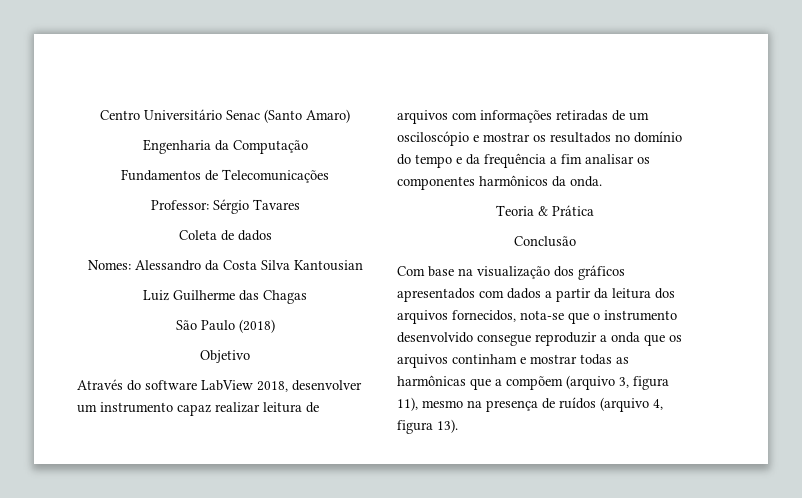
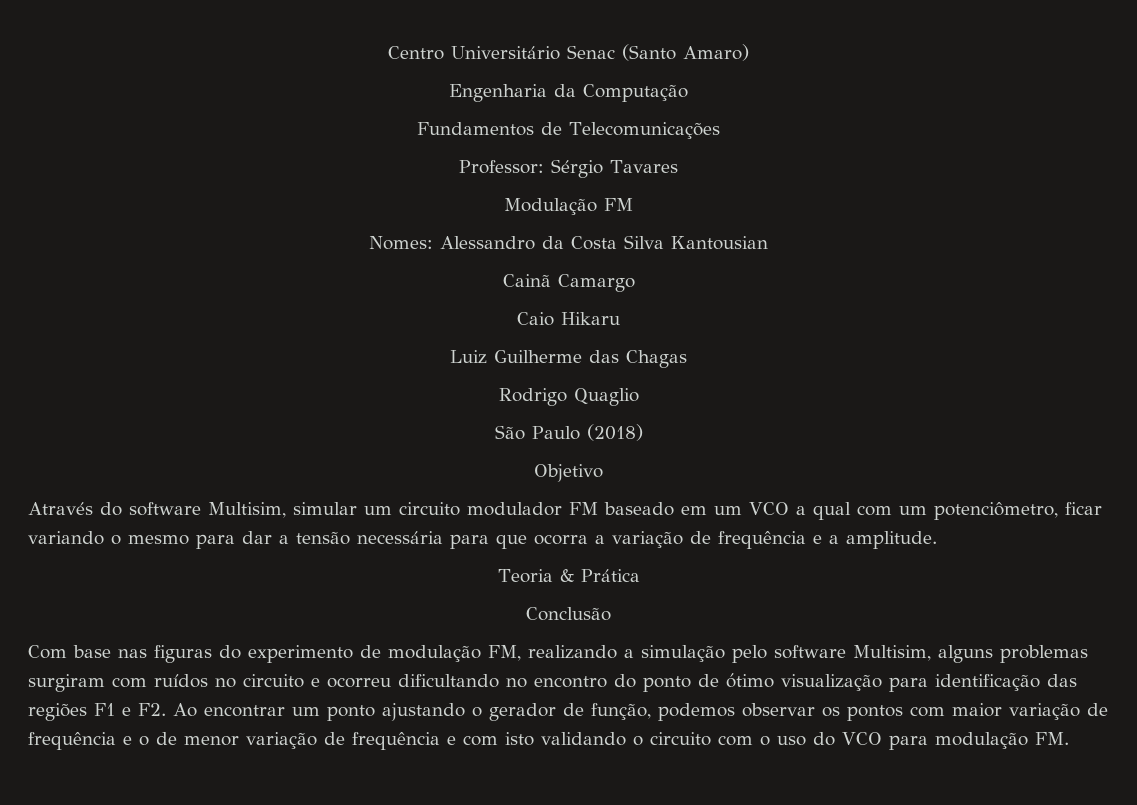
[178,230,272,241] Coleta de dados -> [504,198,633,215] Modulação FM
(363, 265) none -> [502,274,635,292] [517,312,620,326] // Cainã Camargo // Caio Hikaru
(307, 297) none -> [498,388,639,406] // Rodrigo Quaglio
[201,380,362,392] [77,402,319,416] [397,110,649,124] [397,131,682,146] [397,153,650,168] [397,175,602,190] LabView 2018, desenvolver um instrumento capaz realizar leitura de arquivos com informações retiradas de um osciloscópio e mostrar os resultados no domínio do tempo e da frequência a fim analisar os componentes harmônicos da onda. -> [208,502,1102,520] [28,531,937,549] Multisim, simular um circuito modulador FM baseado em um VCO a qual com um potenciômetro, ficar variando o mesmo para dar a tensão necessária para que ocorra a variação de frequência e a amplitude.
[458,265,625,280] [397,288,675,302] [397,310,677,324] [397,332,682,346] [397,354,629,368] [397,375,669,390] [397,397,663,412] [397,419,458,434] na visualização dos gráficos apresentados com dados a partir da leitura dos arquivos fornecidos, nota-se que o instrumento desenvolvido consegue reproduzir a onda que os arquivos continham e mostrar todas as harmônicas que a compõem (arquivo 3, figura 11), mesmo na presença de ruídos (arquivo 4, figura 13). -> [118,645,1088,663] [28,673,1077,692] [28,703,1108,721] [28,732,1069,750] nas figuras do experimento de modulação FM, realizando a simulação pelo software Multisim, alguns problemas surgiram com ruídos no circuito e ocorreu dificultando no encontro do ponto de ótimo visualização para identificação das regiões F1 e F2. Ao encontrar um ponto ajustando o gerador de função, podemos observar os pontos com maior variação de frequência e o de menor variação de frequência e com isto validando o circuito com o uso do VCO para modulação FM.

